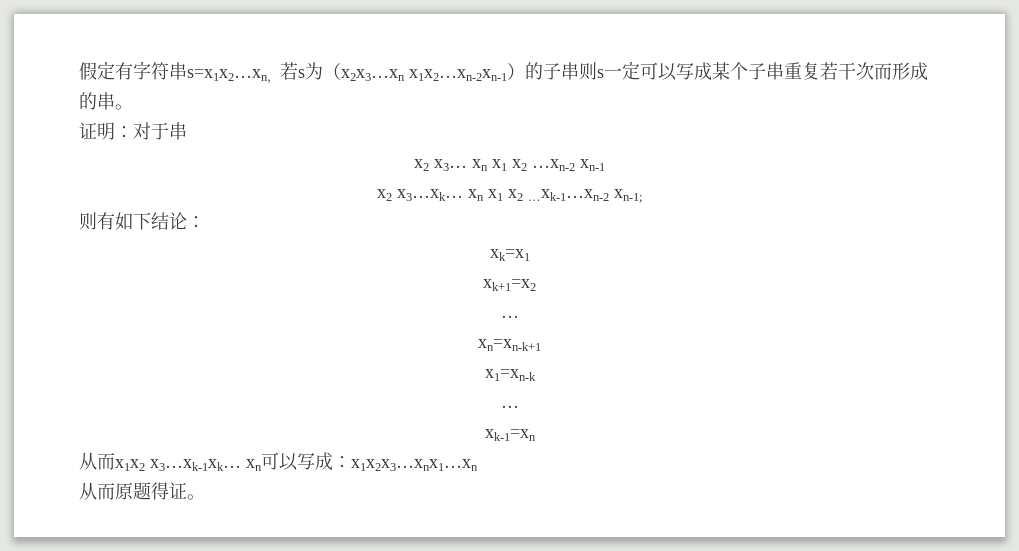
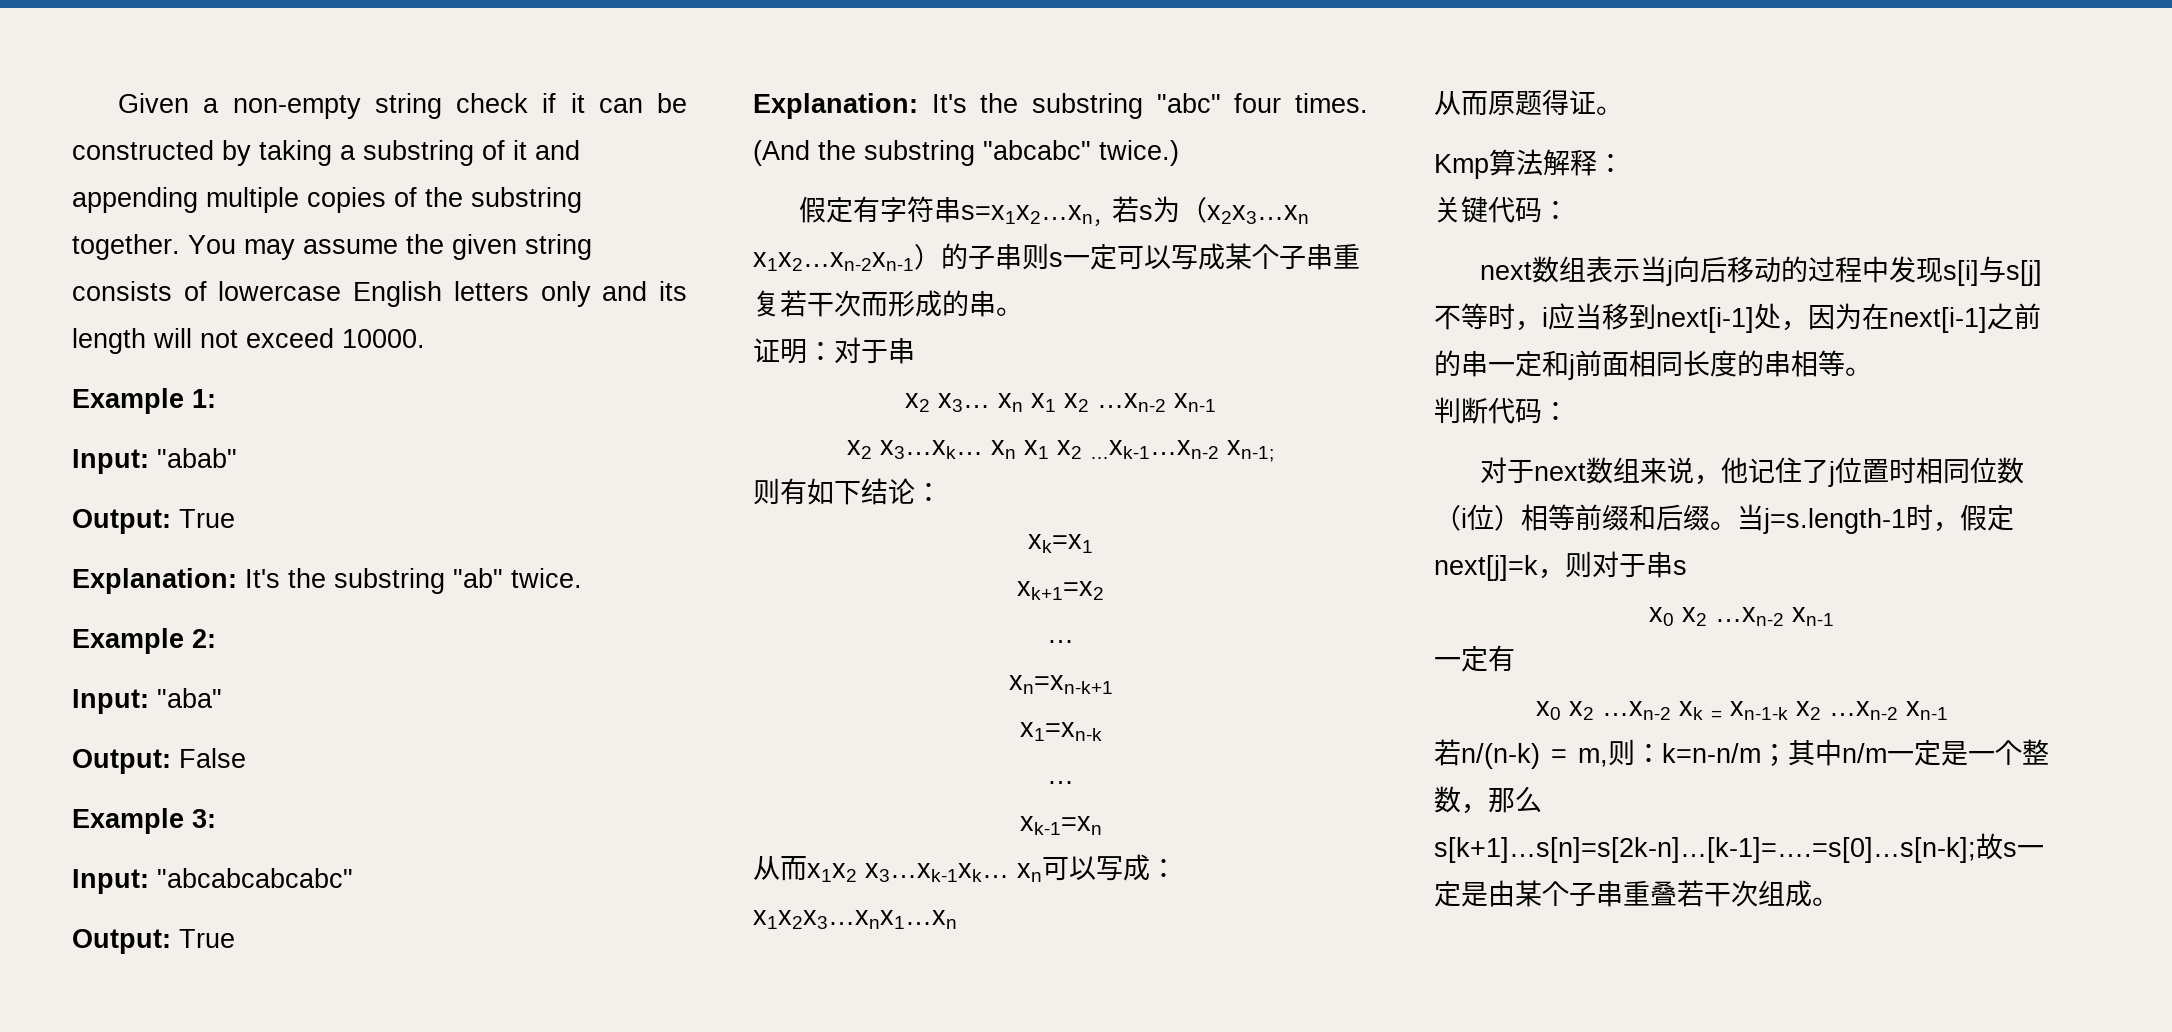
(79, 71) none -> [118,93,687,119] [72,140,580,166] [72,187,582,213] [72,234,592,260] [72,281,687,307] [72,328,425,354] [72,388,216,414] [72,448,237,474] [72,509,235,534] [72,568,582,594] [72,628,216,654] [72,688,222,714] [72,748,246,774] [72,808,216,834] [72,868,353,894] [72,929,235,954] [753,93,1368,119] [753,140,1179,166] Given a non-empty string check if it can be constructed by taking a substring of it and appending multiple copies of the substring together. You may assume the given string consists of lowercase English letters only and its length will not exceed 10000. // Example 1: // Input: "abab" // Output: True // Explanation: It's the substring "ab" twice. // Example 2: // Input: "aba" // Output: False // Example 3: // Input: "abcabcabcabc" // Output: True // Explanation: It's the substring "abc" four times. (And the substring "abcabc" twice.) //
(205, 497) none -> [1434,149,1624,179] [1434,196,1569,223] [1480,256,2043,286] [1434,303,2041,333] [1434,350,1872,380] [1434,397,1569,424] [1480,457,2025,487] [1434,504,2014,534] [1434,551,1687,581] [1649,607,1834,626] [1434,645,1515,672] [1535,701,1948,720] [1434,739,2049,769] [1434,786,1542,814] [1434,833,2044,863] [1434,880,1839,907] // Kmp算法解释： // 关键代码： // next数组表示当j向后移动的过程中发现s[i]与s[j]不等时，i应当移到next[i-1]处，因为在next[i-1]之前的串一定和j前面相同长度的串相等。 // 判断代码： // 对于next数组来说，他记住了j位置时相同位数（i位）相等前缀和后缀。当j=s.length-1时，假定next[j]=k，则对于串s // x0 x2 …xn-2 xn-1 // 一定有 // x0 x2 …xn-2 xk = xn-1-k x2 …xn-2 xn-1 // 若n/(n-k) = m,则：k=n-n/m；其中n/m一定是一个整数，那么s[k+1]…s[n]=s[2k-n]…[k-1]=….=s[0]…s[n-k];故s一定是由某个子串重叠若干次组成。

